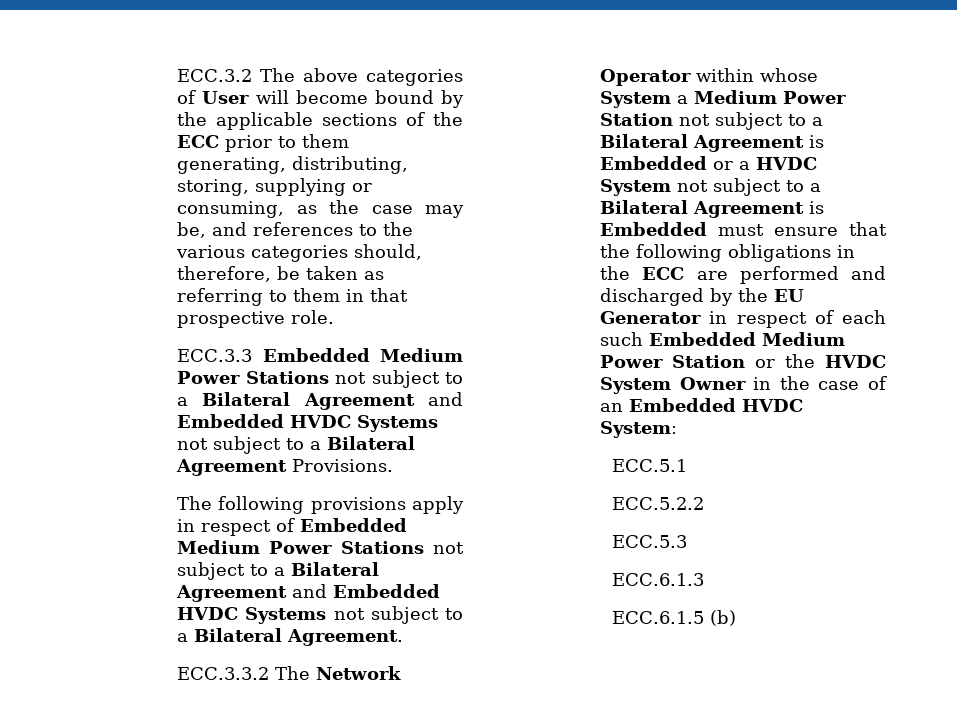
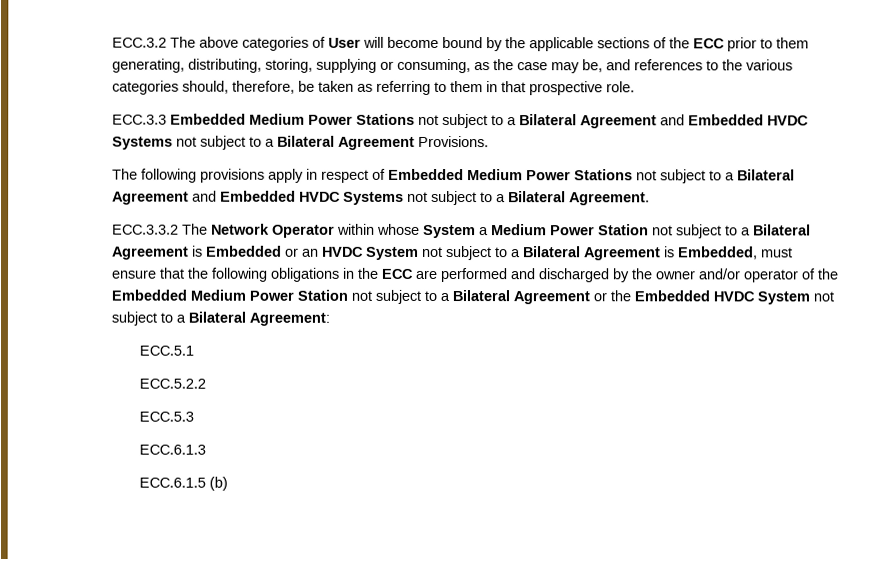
[739,161,751,170] a -> [302,248,320,257] an
[600,222,708,236] Embedded -> [678,246,759,260] Embedded,
[774,289,805,302] [600,310,886,328] [600,332,846,346] [600,355,746,368] EU Generator in respect of each such Embedded Medium Power Station -> [656,268,840,283] [111,289,591,305] owner and/or operator of the Embedded Medium Power Station not subject to a Bilateral Agreement
[825,355,886,368] [600,376,887,394] [600,398,804,412] [600,421,678,438] HVDC System Owner in the case of an Embedded HVDC System: -> [634,290,835,305] [111,311,331,326] Embedded HVDC System not subject to a Bilateral Agreement:

